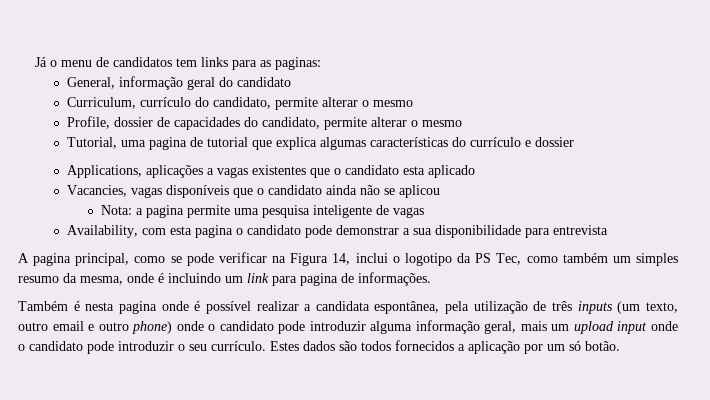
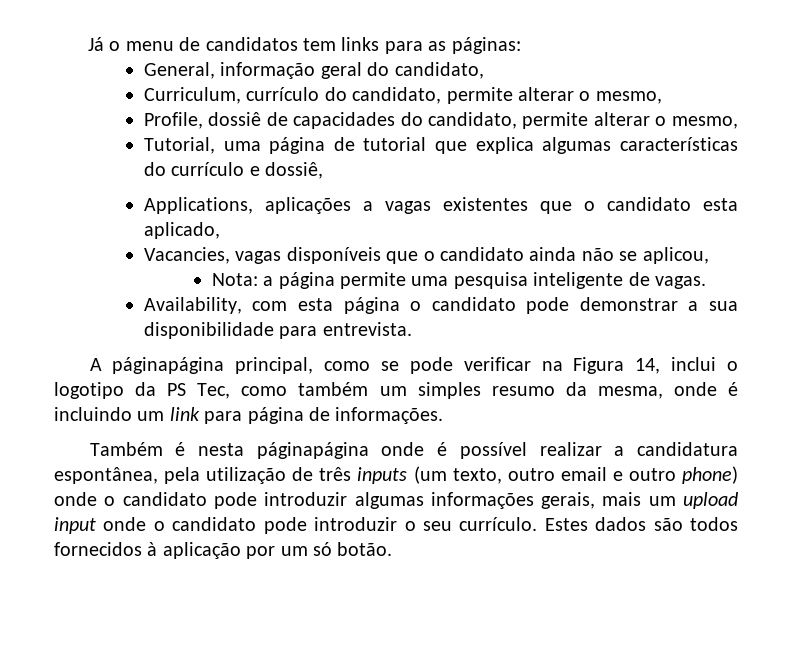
[274,57,321,70] paginas: -> [451,37,521,54] páginas:
[237,77,292,87] candidato -> [394,62,484,79] candidato,
[373,100,414,107] mesmo -> [595,91,662,104] mesmo,
[114,117,154,127] dossier -> [208,112,262,126] dossiê
[422,120,463,127] mesmo -> [671,116,738,129] mesmo,
[149,137,188,150] pagina -> [269,137,326,154] página
[535,137,575,147] dossier -> [265,162,324,179] dossiê,
[428,165,476,178] aplicado -> [143,222,220,239] aplicado,
[399,185,441,198] aplicou -> [642,247,709,264] aplicou,
[145,205,184,218] pagina -> [278,272,335,289] página
[392,207,424,218] vagas -> [655,276,707,289] vagas.
[195,225,234,238] pagina -> [343,297,400,314] página
[553,225,609,235] entrevista -> [322,322,412,336] entrevista.
[33,253,72,266] pagina -> [112,357,225,374] páginapágina
[300,273,338,286] pagina -> [247,407,304,424] página
[118,301,157,314] pagina -> [256,442,369,459] páginapágina
[315,301,370,311] candidata -> [636,442,738,456] candidatura
[370,320,517,334] alguma informação geral, -> [354,492,596,509] algumas informações gerais,
[458,344,465,351] a -> [147,542,158,556] à

